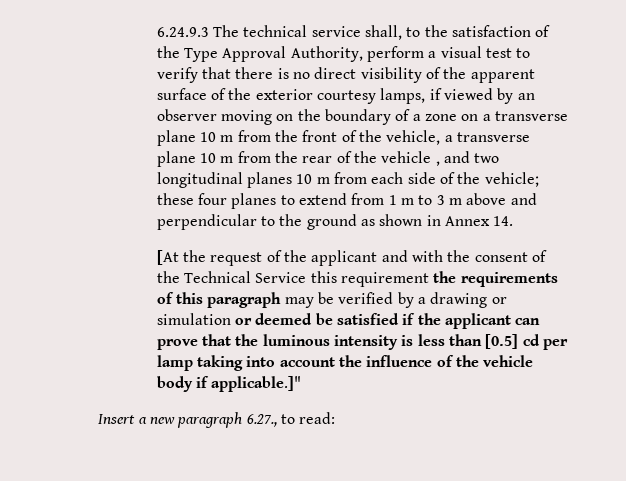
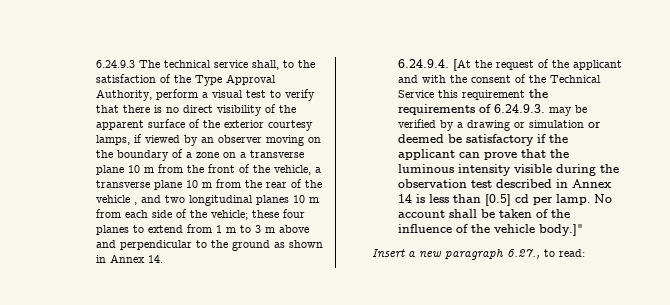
(514, 221) none -> [397,59,449,68] 6.24.9.4.
[175,292,282,308] this paragraph -> [493,104,545,113] 6.24.9.3.
[336,313,399,325] satisfied -> [465,134,534,146] satisfactory
(398, 342) none -> [513,164,619,176] [397,179,612,188] [397,194,412,203] visible during the observation test described in Annex 14
[156,355,335,371] lamp taking into account -> [555,194,612,205] [397,209,548,218] lamp. No account shall be taken of
[156,376,302,392] body if applicable.]" -> [538,224,583,236] body.]"

